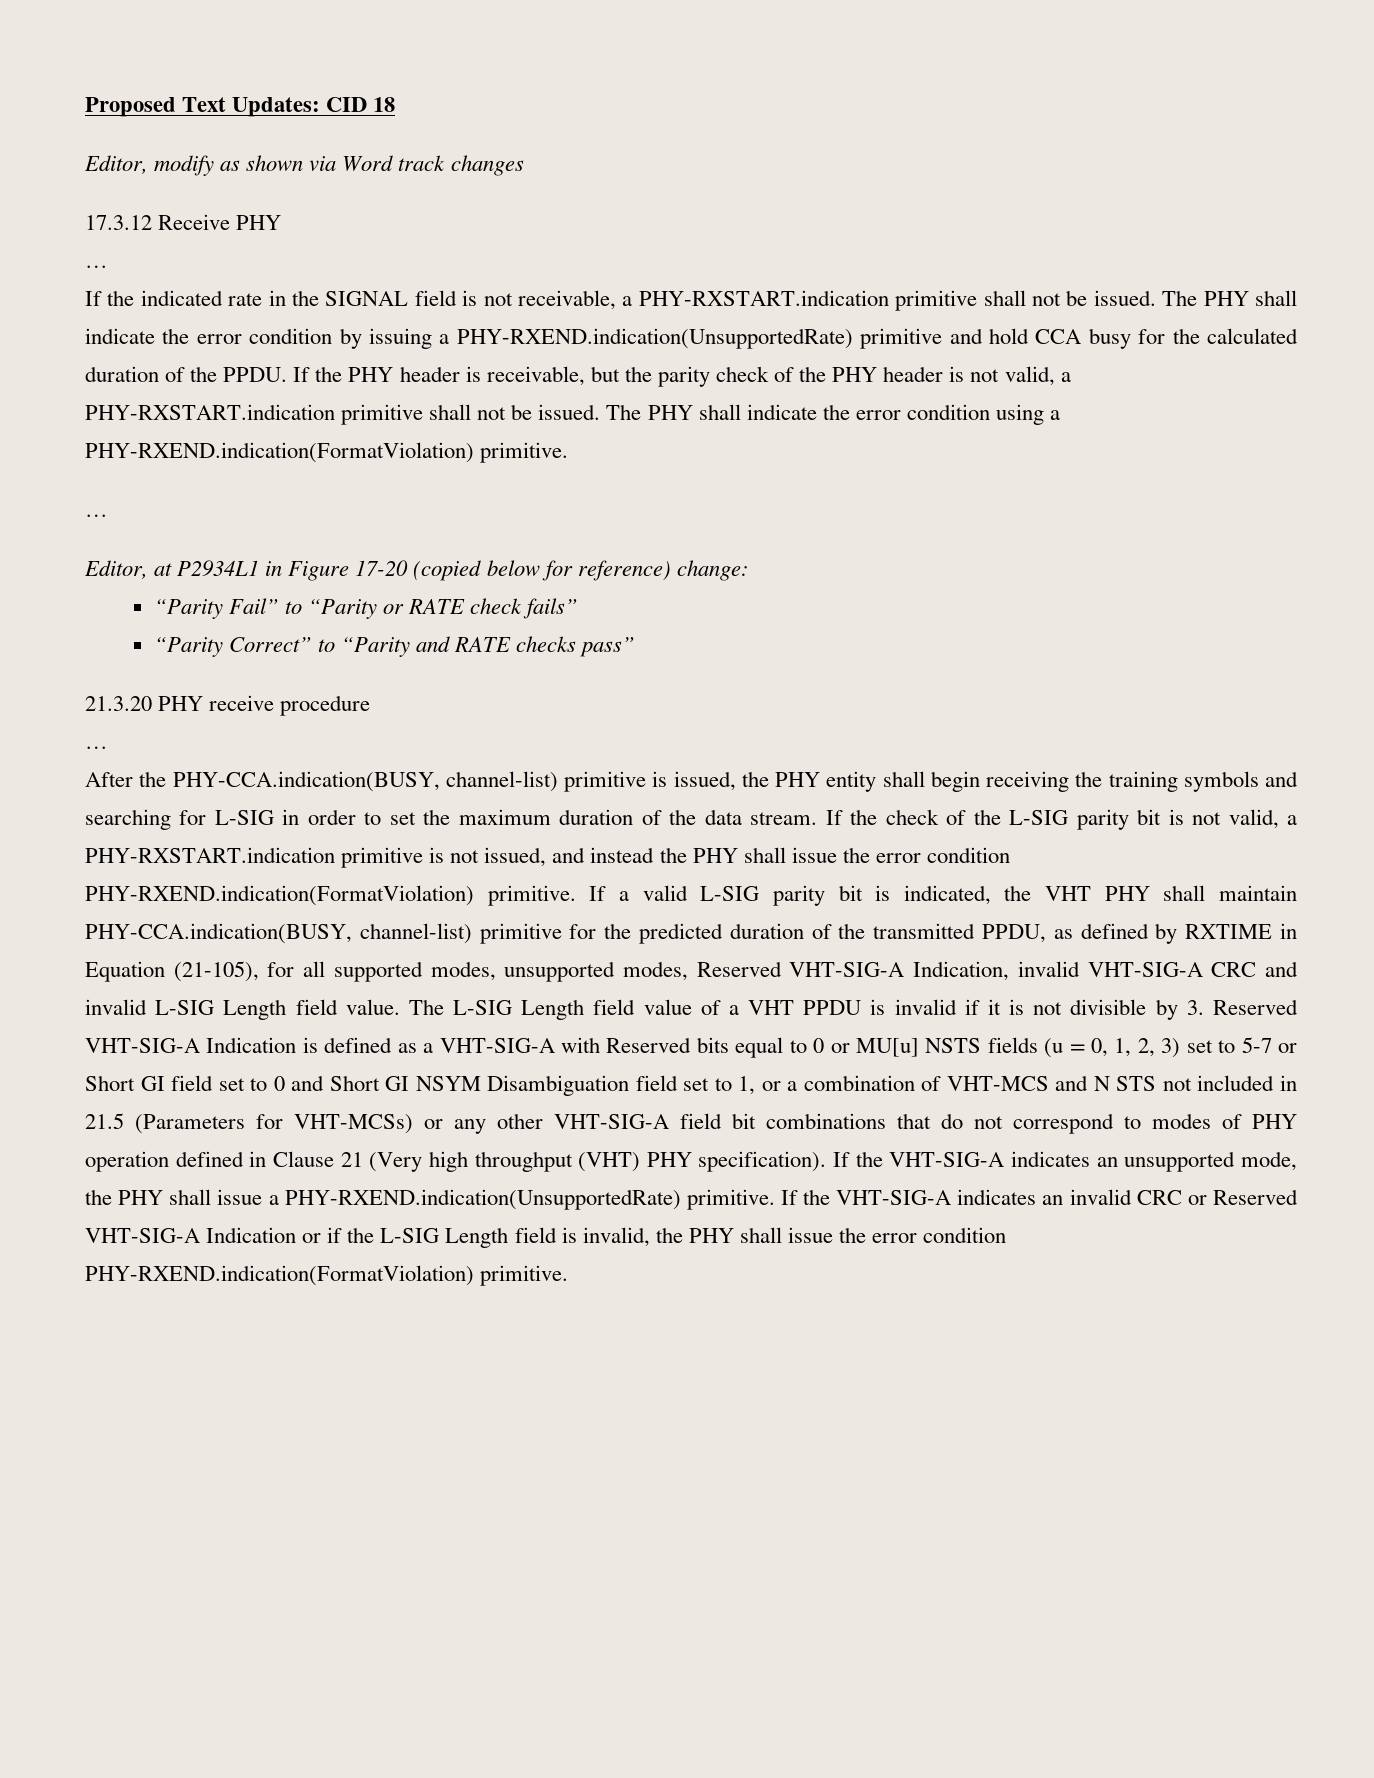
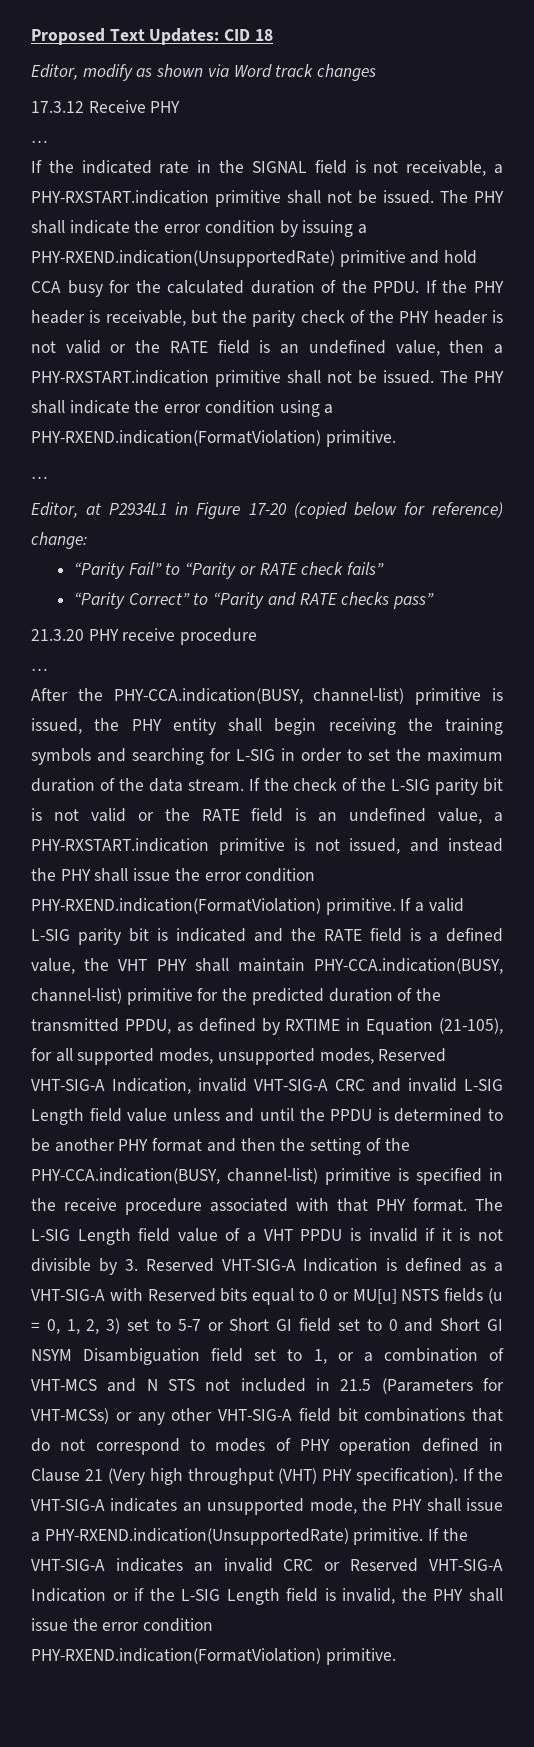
[1004,366,1055,386] valid, -> [65,340,485,356] valid or the RATE field is an undefined value, then
[1228,809,1279,829] valid, -> [90,808,483,824] valid or the RATE field is an undefined value,
[903,885,991,905] indicated, -> [176,928,503,942] [31,958,75,974] indicated and the RATE field is a defined value,
[345,999,400,1015] value. -> [127,1108,504,1122] [31,1138,410,1155] [31,1168,503,1185] [31,1198,467,1215] value unless and until the PPDU is determined to be another PHY format and then the setting of the PHY-CCA.indication(BUSY, channel-list) primitive is specified in the receive procedure associated with that PHY format.

